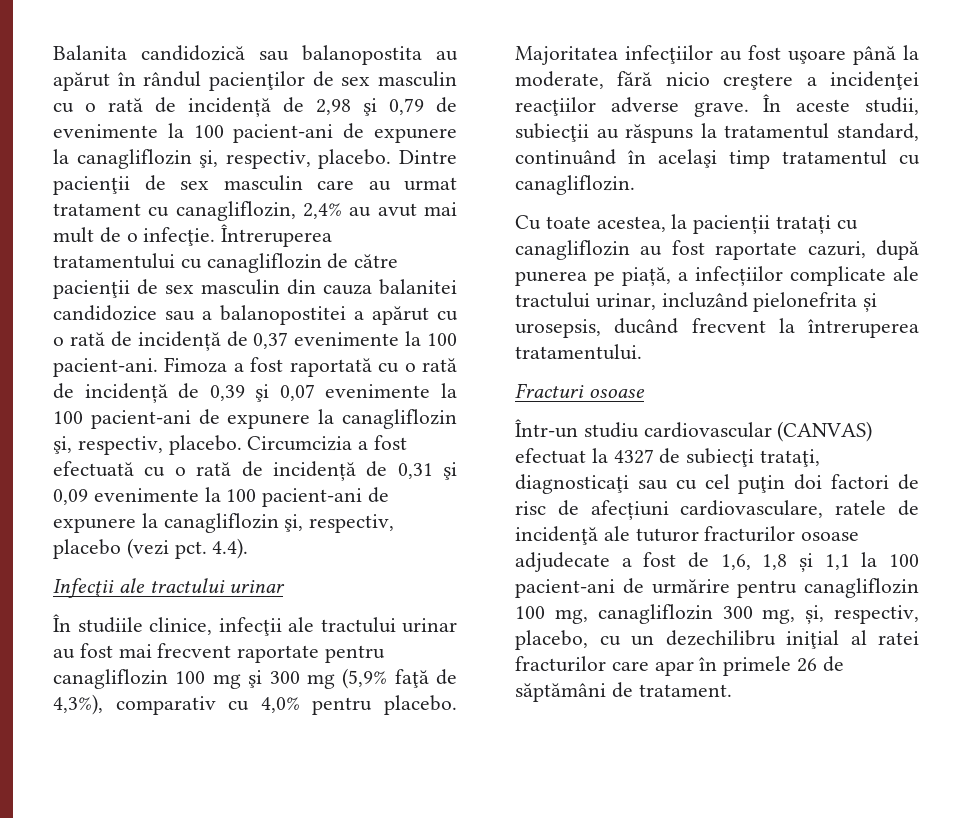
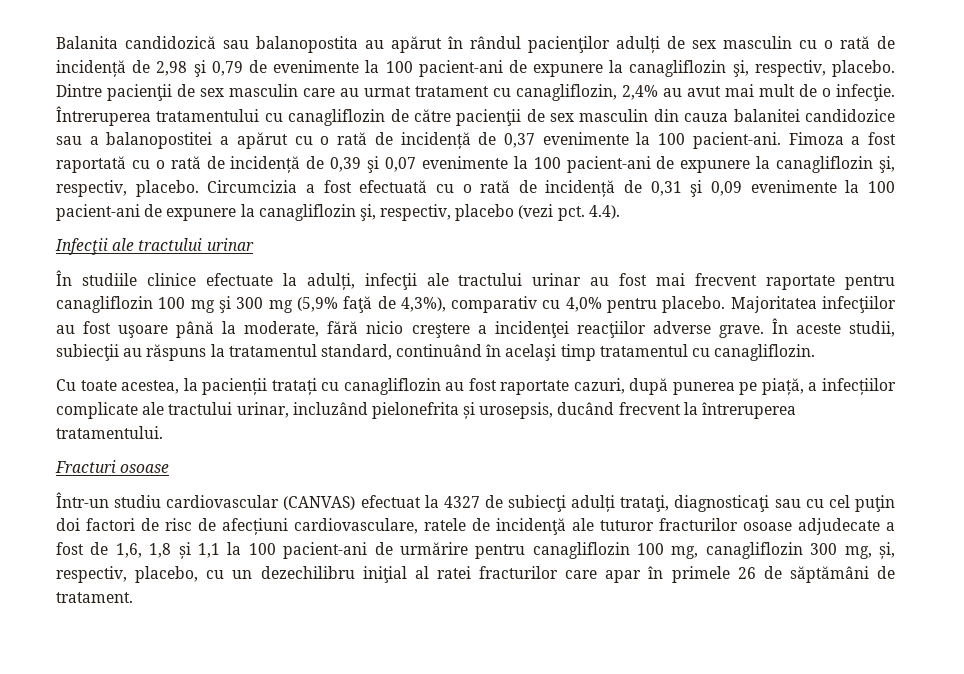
(305, 81) none -> [616,36,660,53] adulți
[149,617,212,635] clinice, -> [146,273,355,290] clinice efectuate la adulți,
(755, 457) none -> [571,495,616,512] adulți

